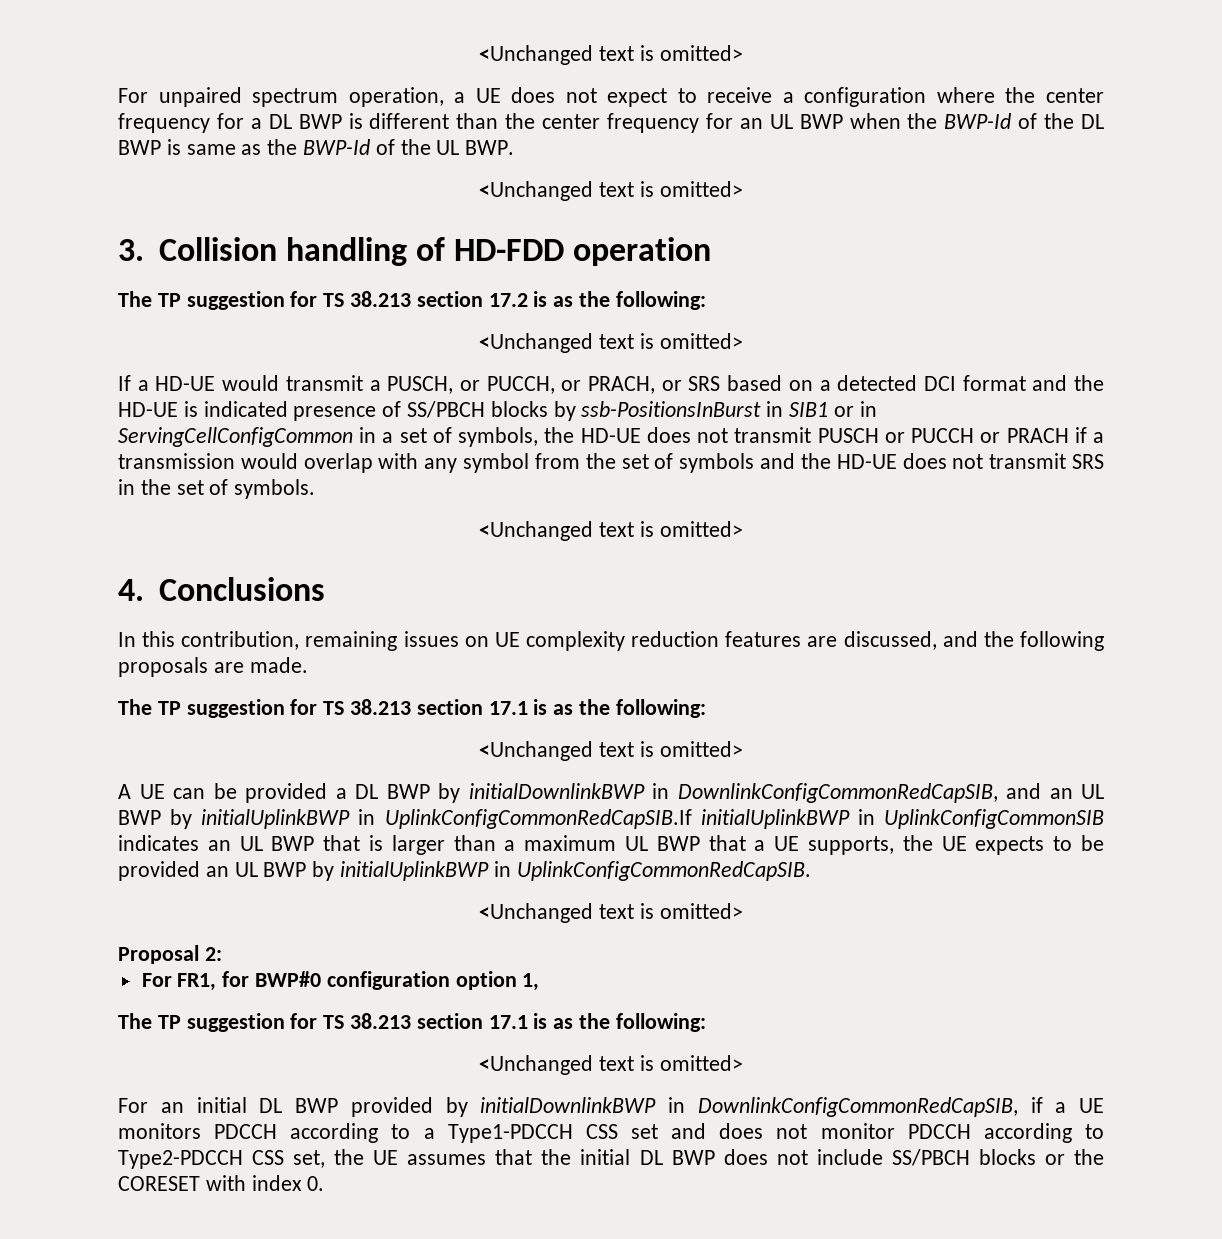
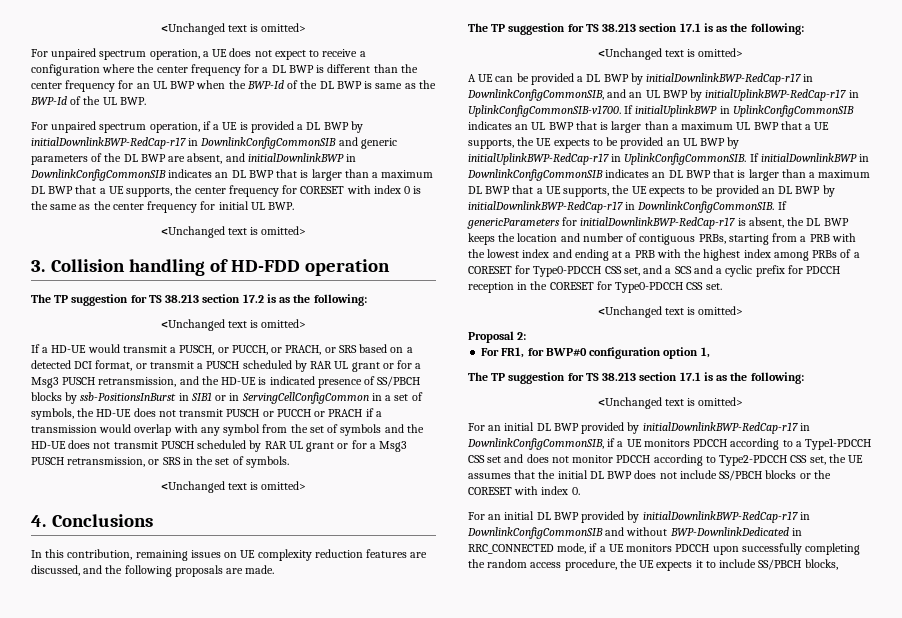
(515, 147) none -> [31,121,363,133] [31,137,397,149] [31,153,357,165] [30,169,434,181] [31,185,422,197] [31,201,295,213] // For unpaired spectrum operation, if a UE is provided a DL BWP by initialDownlinkBWP-RedCap-r17 in DownlinkConfigCommonSIB and generic parameters of the DL BWP are absent, and initialDownlinkBWP in DownlinkConfigCommonSIB indicates an DL BWP that is larger than a maximum DL BWP that a UE supports, the center frequency for CORESET with index 0 is the same as the center frequency for initial UL BWP.
[962,375,1026,391] format -> [95,360,422,372] [31,377,177,388] format, or transmit a PUSCH scheduled by RAR UL grant or for a Msg3 PUSCH retransmission,
(1067, 461) none -> [160,440,408,452] [31,457,160,467] PUSCH scheduled by RAR UL grant or for a Msg3 PUSCH retransmission, or
[468,783,998,803] initialDownlinkBWP in DownlinkConfigCommonRedCapSIB, -> [646,73,814,85] [467,89,604,101] initialDownlinkBWP-RedCap-r17 in DownlinkConfigCommonSIB,
[201,809,692,829] initialUplinkBWP in UplinkConfigCommonRedCapSIB.If -> [705,89,859,101] [468,105,634,117] initialUplinkBWP-RedCap-r17 in UplinkConfigCommonSIB-v1700. If
[340,861,811,881] initialUplinkBWP in UplinkConfigCommonRedCapSIB. -> [468,153,870,165] [467,169,871,181] [468,185,835,197] [468,201,787,213] [467,217,849,229] [468,233,856,245] [468,249,860,261] [468,265,841,277] [468,281,722,293] initialUplinkBWP-RedCap-r17 in UplinkConfigCommonSIB. If initialDownlinkBWP in DownlinkConfigCommonSIB indicates an DL BWP that is larger than a maximum DL BWP that a UE supports, the UE expects to be provided an DL BWP by initialDownlinkBWP-RedCap-r17 in DownlinkConfigCommonSIB. If genericParameters for initialDownlinkBWP-RedCap-r17 is absent, the DL BWP keeps the location and number of contiguous PRBs, starting from a PRB with the lowest index and ending at a PRB with the highest index among PRBs of a CORESET for Type0-PDCCH CSS set, and a SCS and a cyclic prefix for PDCCH reception in the CORESET for Type0-PDCCH CSS set.
[480,1097,1018,1117] initialDownlinkBWP in DownlinkConfigCommonRedCapSIB, -> [642,422,810,434] [467,438,604,450] initialDownlinkBWP-RedCap-r17 in DownlinkConfigCommonSIB,
(325, 1183) none -> [468,511,810,523] [467,527,802,539] [468,543,861,555] [468,559,838,571] // For an initial DL BWP provided by initialDownlinkBWP-RedCap-r17 in DownlinkConfigCommonSIB and without BWP-DownlinkDedicated in RRC_CONNECTED mode, if a UE monitors PDCCH upon successfully completing the random access procedure, the UE expects it to include SS/PBCH blocks,

